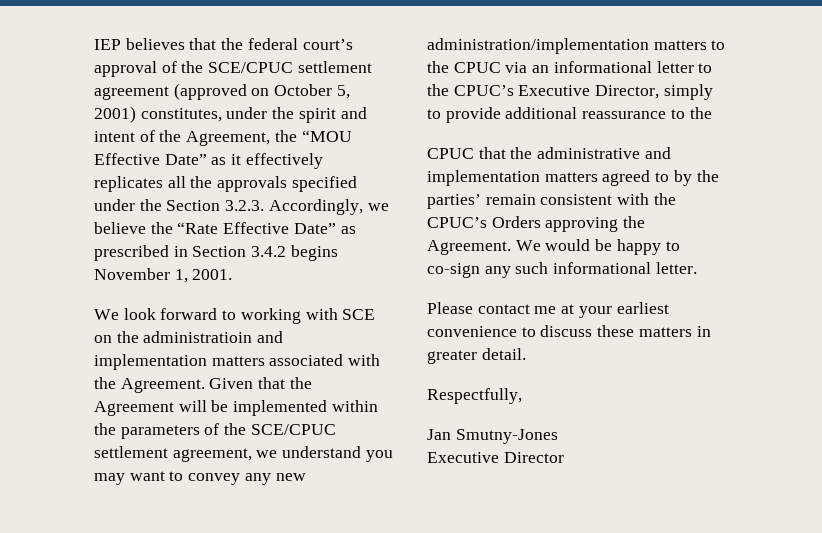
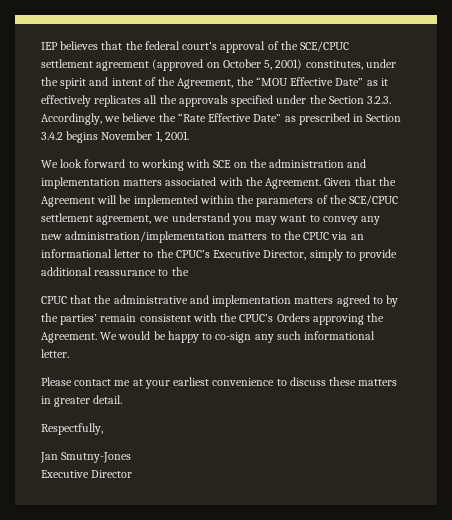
[143,331,253,343] administratioin -> [269,159,345,168] administration

